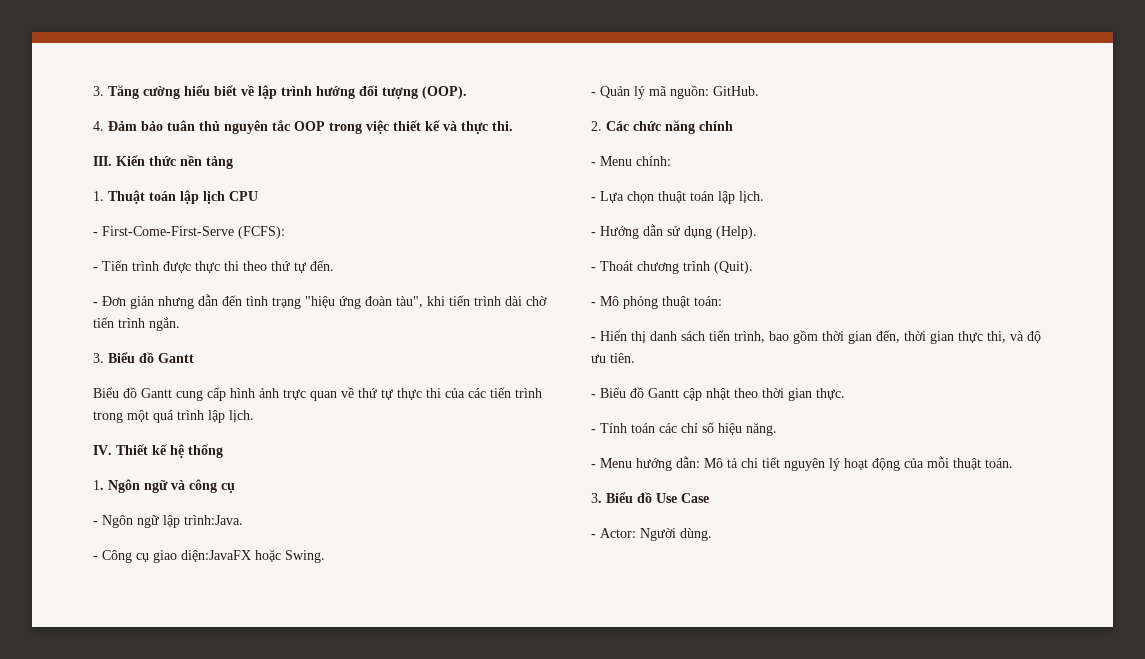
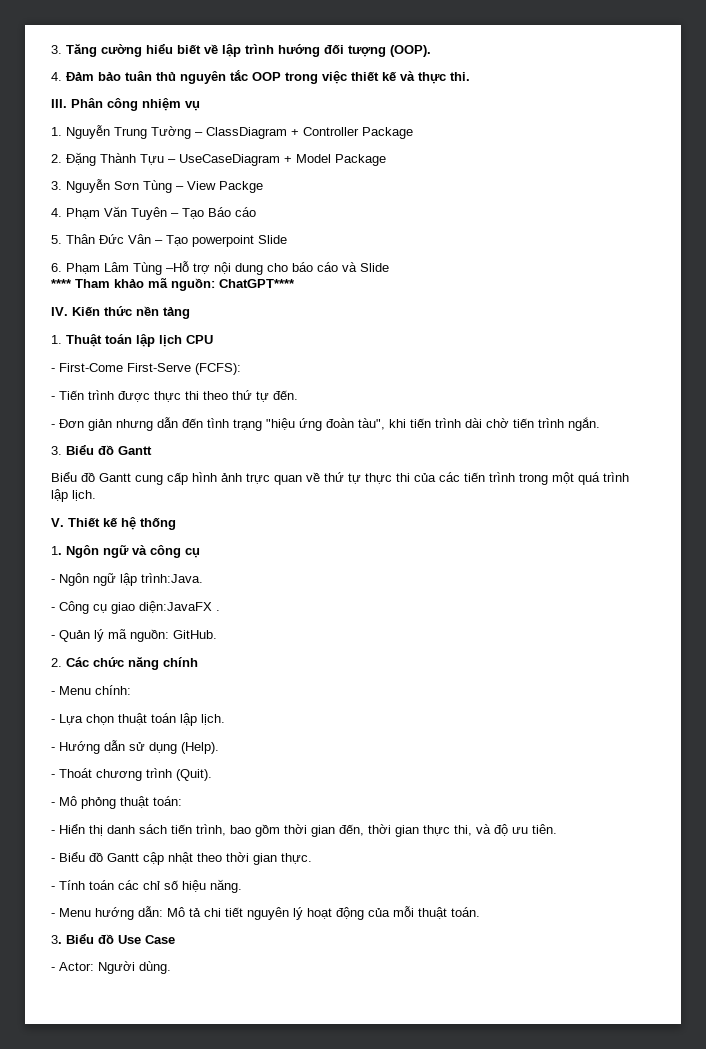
(112, 161) none -> [71,98,200,111] [51,125,413,139] [51,152,386,166] [51,179,263,193] [51,206,256,220] [51,234,287,247] [51,261,389,275] [51,278,295,291] [51,307,68,316] Phân công nhiệm vụ // 1. Nguyễn Trung Tường – ClassDiagram + Controller Package // 2. Đặng Thành Tựu – UseCaseDiagram + Model Package // 3. Nguyễn Sơn Tùng – View Packge // 4. Phạm Văn Tuyên – Tạo Báo cáo // 5. Thân Đức Vân – Tạo powerpoint Slide // 6. Phạm Lâm Tùng –Hỗ trợ nội dung cho báo cáo và Slide // **** Tham khảo mã nguồn: ChatGPT**** // IV.
[102,226,234,236] First-Come-First-Serve -> [59,363,191,372] First-Come First-Serve
[93,445,112,455] IV. -> [51,518,64,527] V.
[255,549,325,563] hoặc Swing. -> [216,610,220,611] .

